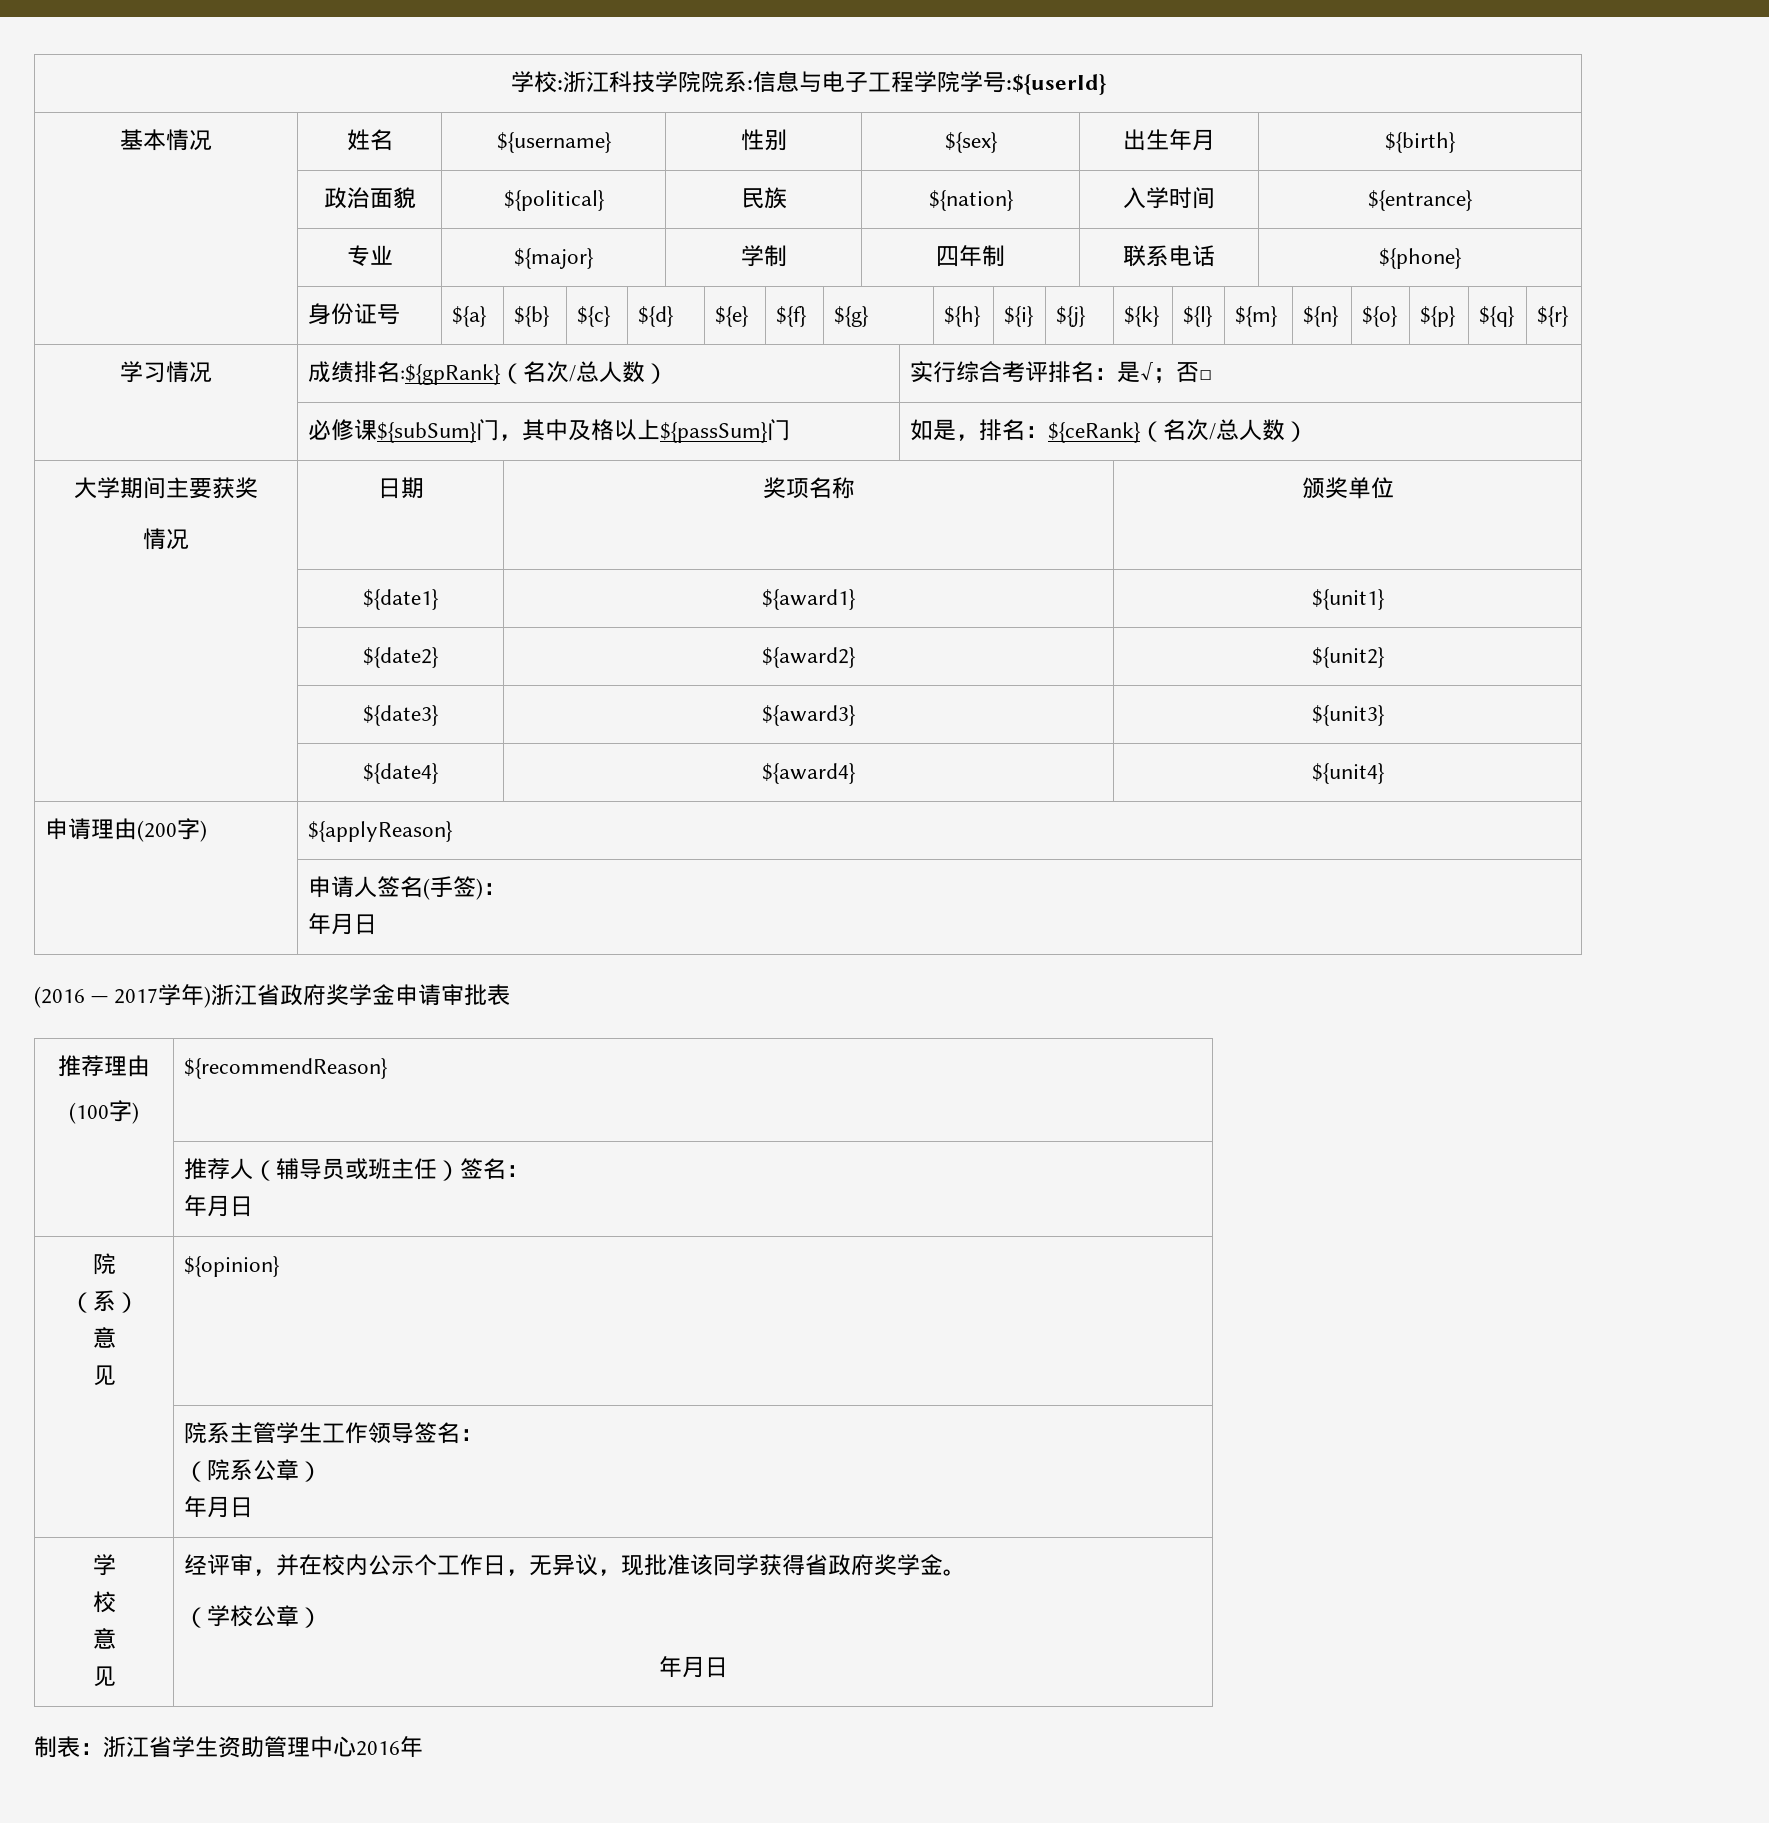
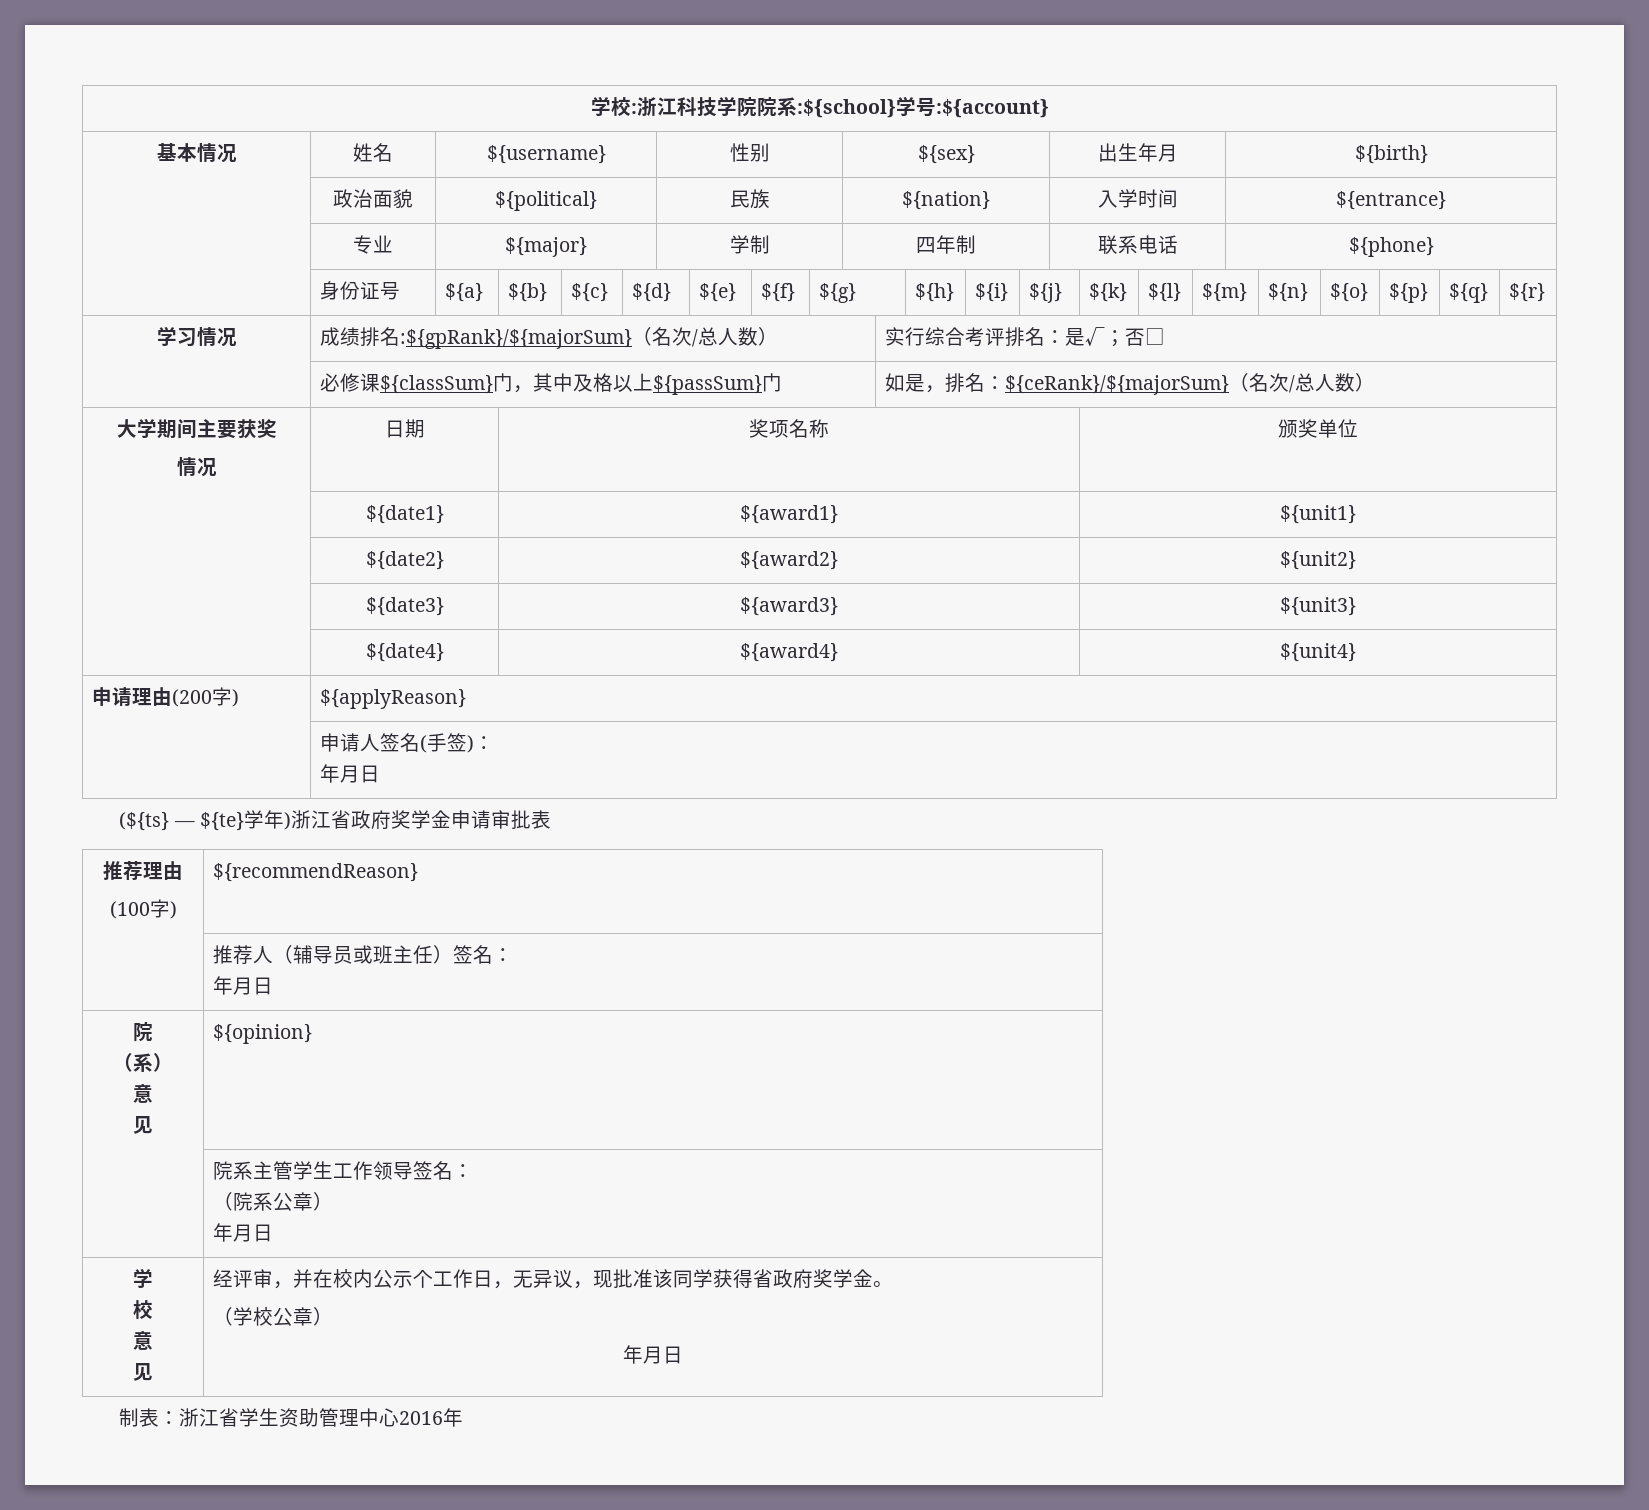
[746,71,1106,95] :信息与电子工程学院学号:${userId} -> [796,96,1049,118] :${school}学号:${account}
[400,364,502,385] :${gpRank} -> [400,329,633,349] :${gpRank}/${majorSum}
[377,422,478,443] ${subSum} -> [380,375,494,394] ${classSum}
[1048,422,1142,443] ${ceRank} -> [1005,375,1230,395] ${ceRank}/${majorSum}
[34,986,159,1008] (2016 — 2017 -> [119,812,244,831] (${ts} — ${te}

